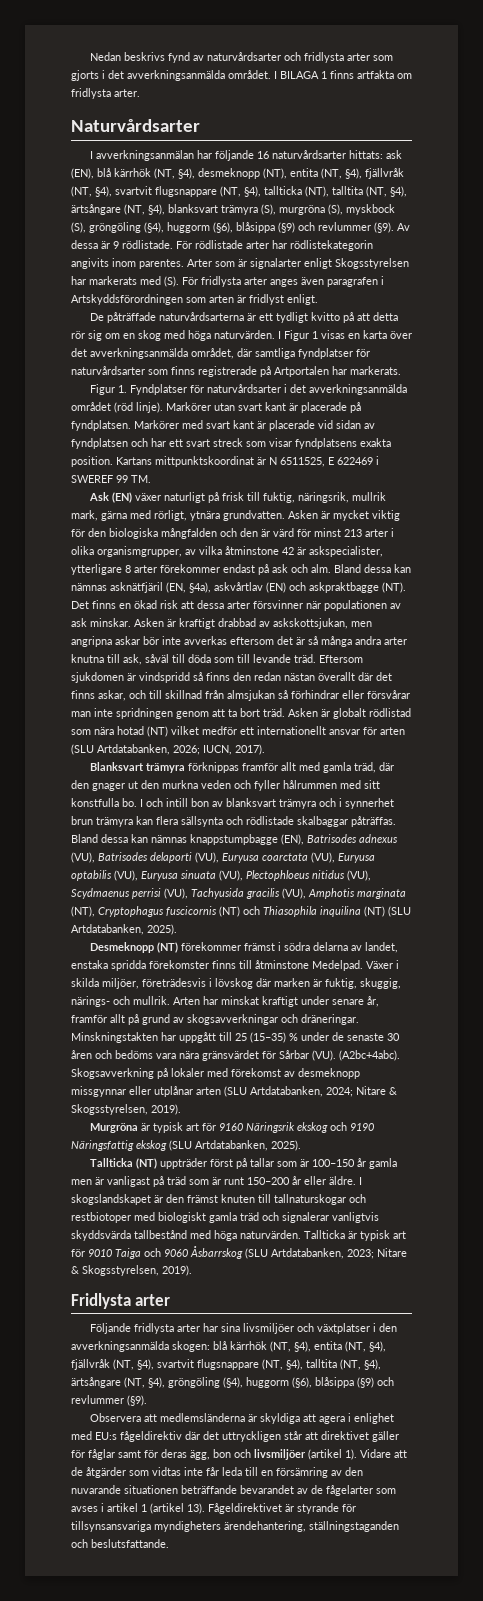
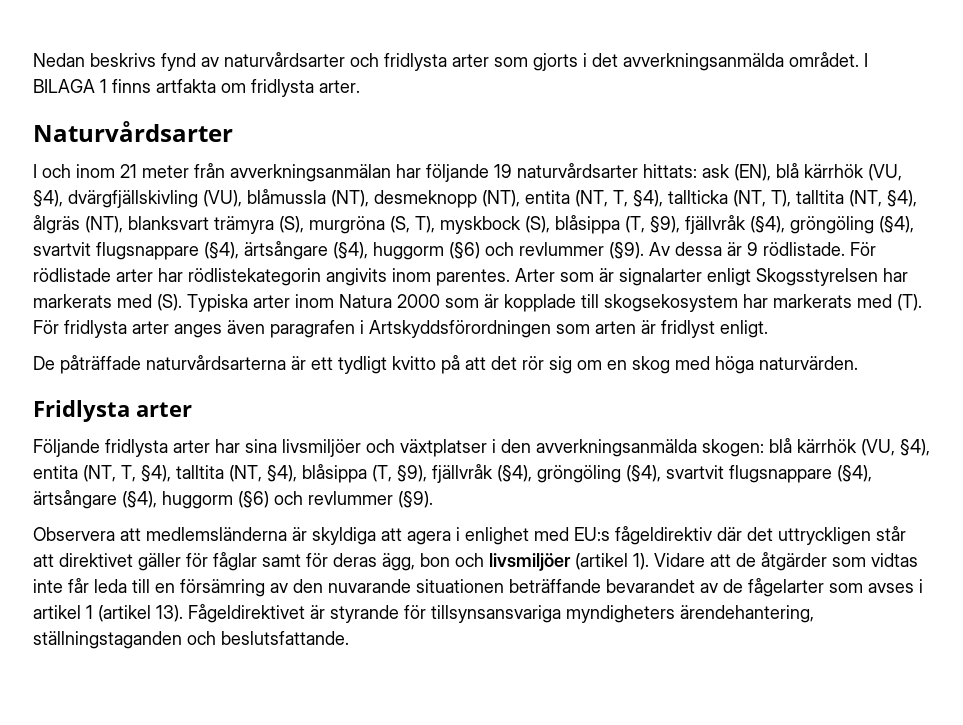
(93, 155) none -> [42,163,225,178] och inom 21 meter från
[256,151,269,159] 16 -> [494,164,512,178] 19
[154,168,404,179] [71,186,407,197] [71,204,395,215] [71,222,295,233] (NT, §4), desmeknopp (NT), entita (NT, §4), fjällvråk (NT, §4), svartvit flugsnappare (NT, §4), tallticka (NT), talltita (NT, §4), ärtsångare (NT, §4), blanksvart trämyra (S), murgröna (S), myskbock (S), gröngöling (§4), huggorm (§6), blåsippa (§9) -> [868,164,902,181] [33,189,917,208] [33,215,914,234] [33,241,480,260] (VU, §4), dvärgfjällskivling (VU), blåmussla (NT), desmeknopp (NT), entita (NT, T, §4), tallticka (NT, T), talltita (NT, §4), ålgräs (NT), blanksvart trämyra (S), murgröna (S, T), myskbock (S), blåsippa (T, §9), fjällvråk (§4), gröngöling (§4), svartvit flugsnappare (§4), ärtsångare (§4), huggorm (§6)
(179, 281) none -> [187,294,922,312] Typiska arter inom Natura 2000 som är kopplade till skogsekosystem har markerats med (T).
[372,312,398,321] detta -> [491,356,517,370] det
[278,330,412,341] [71,348,370,359] [71,366,401,377] [89,384,407,395] [71,402,361,413] [71,420,375,431] [71,438,391,449] [71,456,379,467] [71,475,151,483] [88,492,386,503] [71,510,400,521] [71,528,394,539] [71,546,383,557] [71,564,411,575] [71,582,406,593] [71,600,401,611] [71,618,372,629] [71,636,407,647] [71,654,363,665] [71,672,392,683] [71,690,410,701] [71,708,411,719] [71,726,405,737] [71,744,265,755] [89,762,394,773] [71,780,380,791] [71,798,394,809] [71,816,396,827] [71,834,398,845] [71,852,375,863] [71,870,371,881] [71,888,406,899] [71,906,411,917] [71,924,177,935] [89,942,398,953] [71,960,399,971] [71,978,401,989] [71,996,379,1007] [71,1014,359,1025] [71,1032,400,1043] [71,1050,400,1061] [71,1068,360,1079] [71,1086,397,1097] [71,1104,181,1115] [89,1122,374,1133] [71,1140,301,1151] [89,1158,397,1169] [71,1176,362,1187] [71,1194,366,1205] [71,1212,379,1223] [71,1230,406,1241] [71,1246,407,1259] [71,1265,192,1276] I Figur 1 visas en karta över det avverkningsanmälda området, där samtliga fyndplatser för naturvårdsarter som finns registrerade på Artportalen har markerats. // Figur 1. Fyndplatser för naturvårdsarter i det avverkningsanmälda området (röd linje). Markörer utan svart kant är placerade på fyndplatsen. Markörer med svart kant är placerade vid sidan av fyndplatsen och har ett svart streck som visar fyndplatsens exakta position. Kartans mittpunktskoordinat är N 6511525, E 622469 i SWEREF 99 TM. // Ask (EN) växer naturligt på frisk till fuktig, näringsrik, mullrik mark, gärna med rörligt, ytnära grundvatten. Asken är mycket viktig för den biologiska mångfalden och den är värd för minst 213 arter i olika organismgrupper, av vilka åtminstone 42 är askspecialister, ytterligare 8 arter förekommer endast på ask och alm. Bland dessa kan nämnas asknätfjäril (EN, §4a), askvårtlav (EN) och askpraktbagge (NT). Det finns en ökad risk att dessa arter försvinner när populationen av ask minskar. Asken är kraftigt drabbad av askskottsjukan, men angripna askar bör inte avverkas eftersom det är så många andra arter knutna till ask, såväl till döda som till levande träd. Eftersom sjukdomen är vindspridd så finns den redan nästan överallt där det finns askar, och till skillnad från almsjukan så förhindrar eller försvårar man inte spridningen genom att ta bort träd. Asken är globalt rödlistad som nära hotad (NT) vilket medför ett internationellt ansvar för arten (SLU Artdatabanken, 2026; IUCN, 2017). // Blanksvart trämyra förknippas framför allt med gamla träd, där den gnager ut den murkna veden och fyller hålrummen med sitt konstfulla bo. I och intill bon av blanksvart trämyra och i synnerhet brun trämyra kan flera sällsynta och rödlistade skalbaggar påträffas. Bland dessa kan nämnas knappstumpbagge (EN), Batrisodes adnexus (VU), Batrisodes delaporti (VU), Euryusa coarctata (VU), Euryusa optabilis (VU), Euryusa sinuata (VU), Plectophloeus nitidus (VU), Scydmaenus perrisi (VU), Tachyusida gracilis (VU), Amphotis marginata (NT), Cryptophagus fuscicornis (NT) och Thiasophila inquilina (NT) (SLU Artdatabanken, 2025). // Desmeknopp (NT) förekommer främst i södra delarna av landet, enstaka spridda förekomster finns till åtminstone Medelpad. Växer i skilda miljöer, företrädesvis i lövskog där marken är fuktig, skuggig, närings- och mullrik. Arten har minskat kraftigt under senare år, framför allt på grund av skogsavverkningar och dräneringar. Minskningstakten har uppgått till 25 (15–35) % under de senaste 30 åren och bedöms vara nära gränsvärdet för Sårbar (VU). (A2bc+4abc). Skogsavverkning på lokaler med förekomst av desmeknopp missgynnar eller utplånar arten (SLU Artdatabanken, 2024; Nitare & Skogsstyrelsen, 2019). // Murgröna är typisk art för 9160 Näringsrik ekskog och 9190 Näringsfattig ekskog (SLU Artdatabanken, 2025). // Tallticka (NT) uppträder först på tallar som är 100–150 år gamla men är vanligast på träd som är runt 150–200 år eller äldre. I skogslandskapet är den främst knuten till tallnaturskogar och restbiotoper med biologiskt gamla träd och signalerar vanligtvis skyddsvärda tallbestånd med höga naturvärden. Tallticka är typisk art för 9010 Taiga och 9060 Åsbarrskog (SLU Artdatabanken, 2023; Nitare & Skogsstyrelsen, 2019). -> (858, 363) none
[270,1341,291,1352] (NT, -> [861,439,895,456] (VU,
[369,1341,386,1352] [71,1359,381,1370] [71,1377,374,1388] §4), fjällvråk (NT, §4), svartvit flugsnappare (NT, §4), talltita (NT, §4), ärtsångare (NT, §4), gröngöling (§4), huggorm (§6), blåsippa (§9) -> [121,464,872,483] [33,490,269,509] T, §4), talltita (NT, §4), blåsippa (T, §9), fjällvråk (§4), gröngöling (§4), svartvit flugsnappare (§4), ärtsångare (§4), huggorm (§6)

